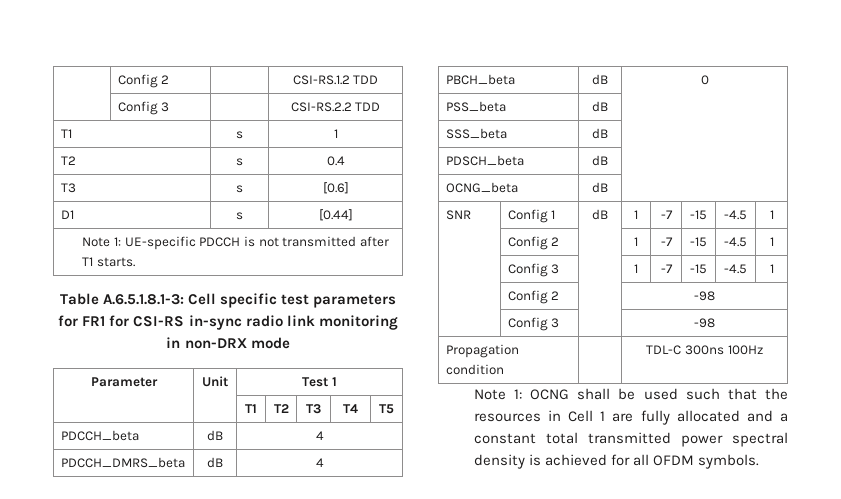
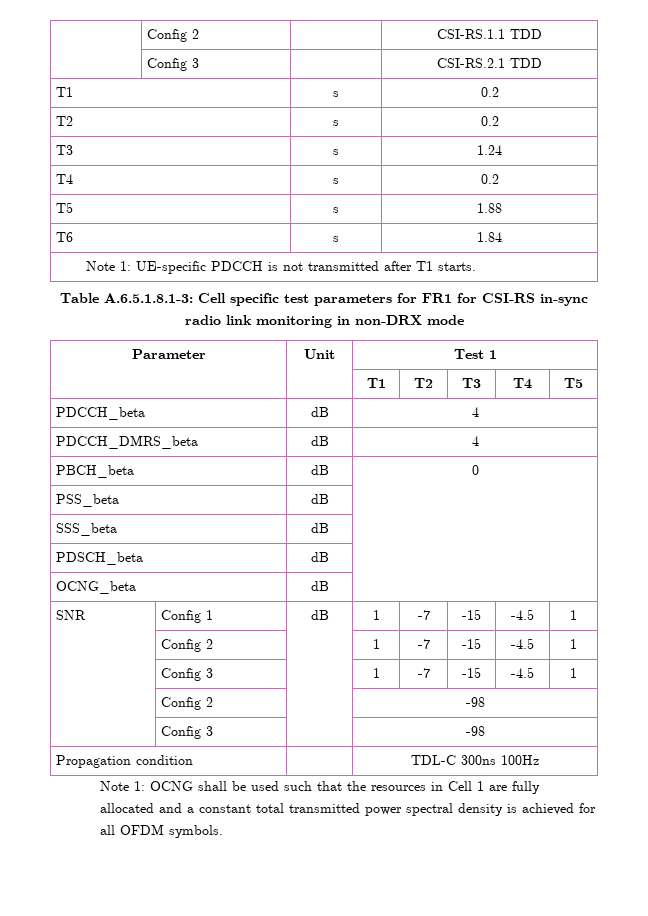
[117,74,170,88] [292,75,350,85] | Config 2 | | CSI-RS.1.2 -> [147,29,200,42] [437,29,505,39] | Config 2 | | CSI-RS.1.1
[290,102,352,112] CSI-RS.2.2 -> [437,58,505,68] CSI-RS.2.1
[333,129,338,138] 1 -> [480,87,499,97] 0.2
[326,156,345,166] 0.4 -> [480,116,499,126] 0.2
[322,182,349,194] [60,210,74,219] [236,212,243,220] [318,209,353,221] [0.6] // D1 | s | [0.44] -> [477,145,502,155] [56,174,74,184] [333,178,339,184] [480,174,499,184] [56,202,74,213] [333,207,339,213] [477,203,502,213] [56,232,74,242] [333,236,339,242] [477,232,502,242] 1.24 // T4 | s | 0.2 // T5 | s | 1.88 // T6 | s | 1.84

